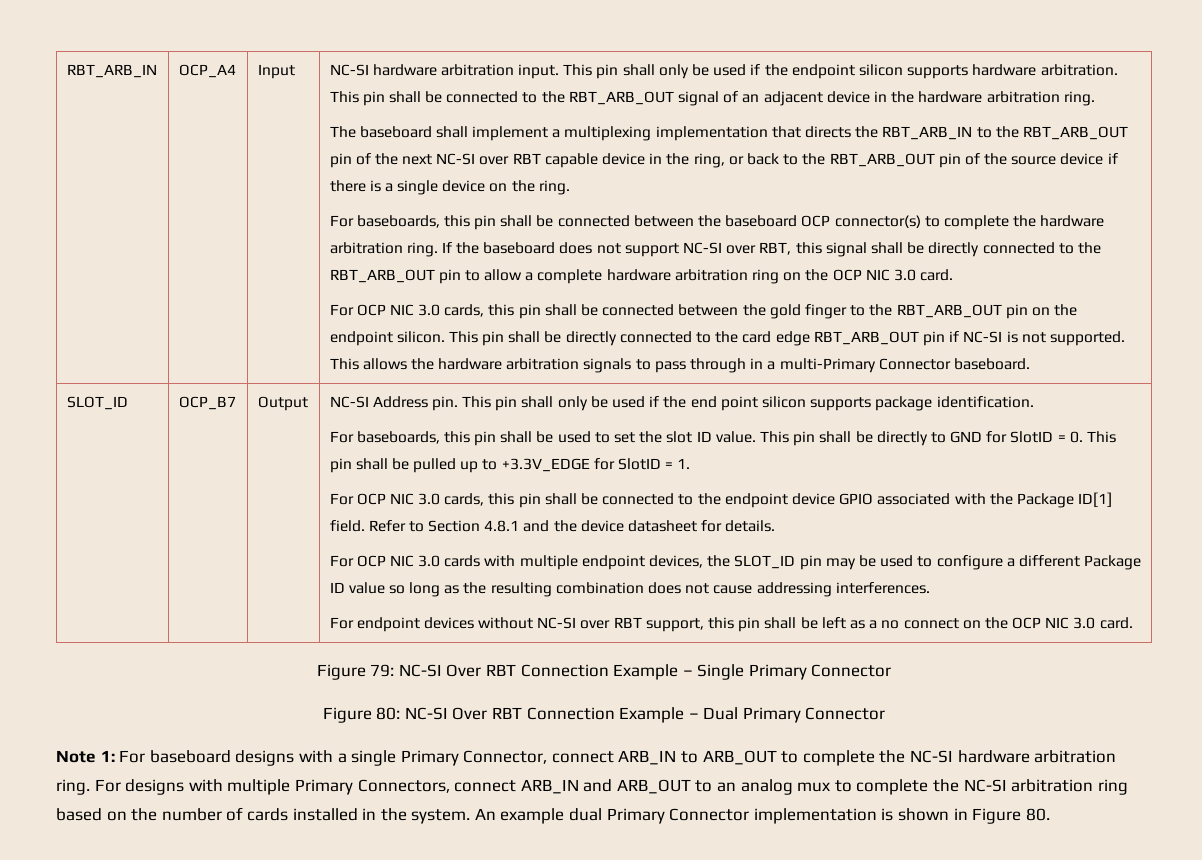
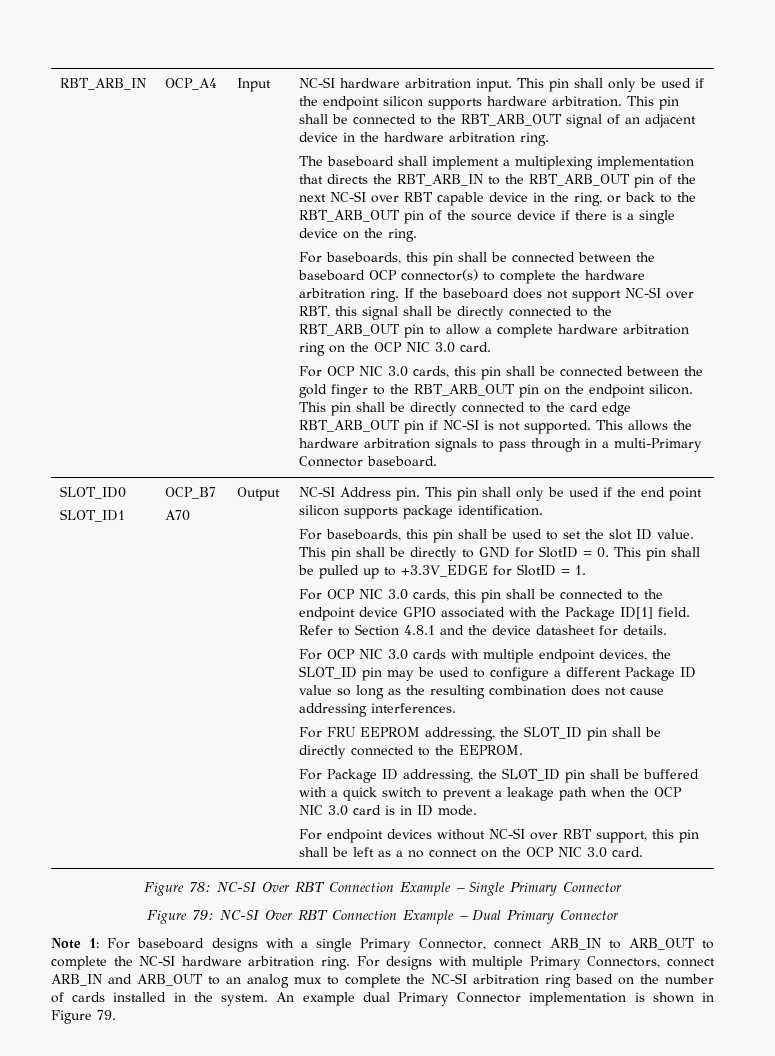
[66,396,128,410] SLOT_ID -> [60,486,127,499] [60,509,126,522] SLOT_ID0 // SLOT_ID1
(236, 403) none -> [165,510,191,521] // A70
(930, 588) none -> [299,726,662,741] [299,745,524,759] [299,768,700,783] [299,787,683,801] [299,805,478,816] // For FRU EEPROM addressing, the SLOT_ID pin shall be directly connected to the EEPROM. // For Package ID addressing, the SLOT_ID pin shall be buffered with a quick switch to prevent a leakage path when the OCP NIC 3.0 card is in ID mode.
[370,664,395,677] 79: -> [189,882,211,892] 78:
[376,707,401,720] 80: -> [192,910,214,920] 79:
[1025,808,1050,821] 80. -> [97,1010,116,1020] 79.

